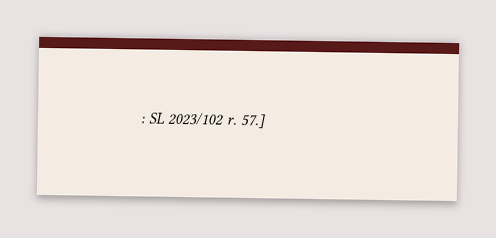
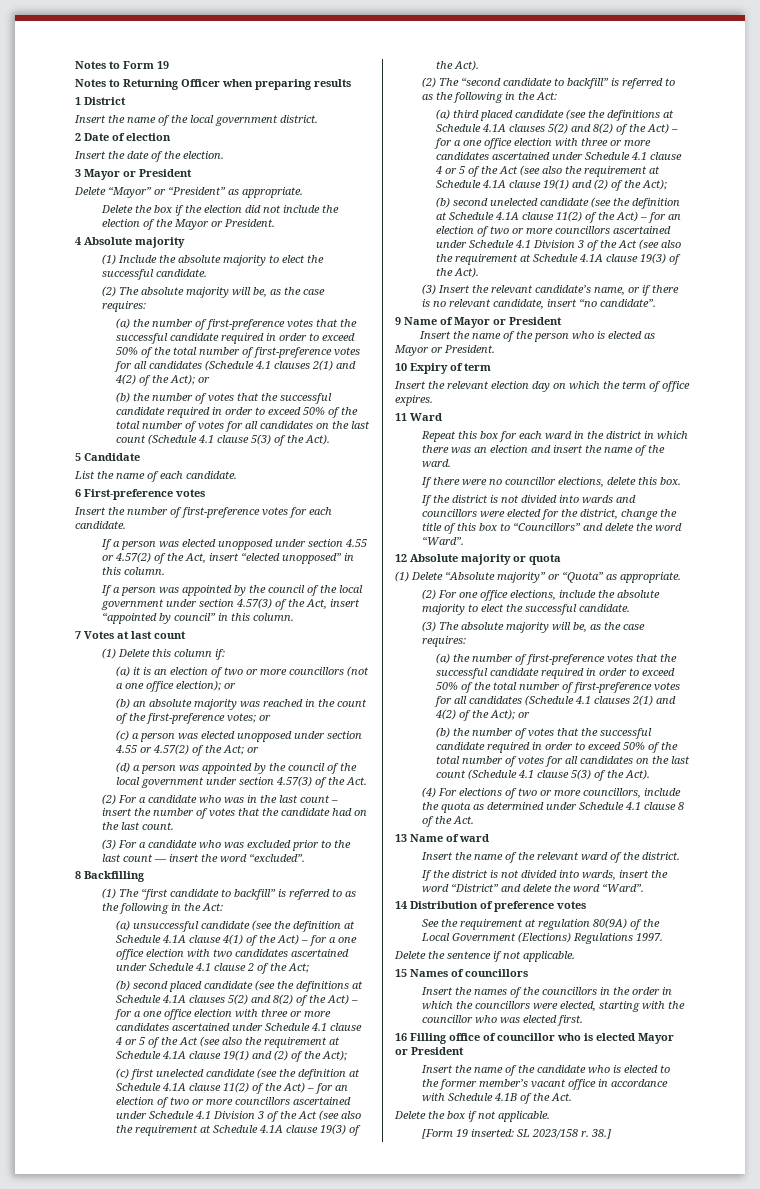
[139,111,266,129] : SL 2023/102 r. 57.] -> [75,61,169,69] [75,79,351,90] [75,97,126,105] [74,115,318,126] [75,133,171,141] [74,151,224,162] [75,169,192,180] [74,186,303,198] [101,205,340,216] [102,219,276,230] [75,237,185,248] [102,254,325,266] [102,269,208,280] [102,286,326,298] [102,301,147,312] [115,318,357,330] [115,333,355,344] [115,347,360,358] [113,360,356,372] [114,374,210,386] [115,392,332,404] [115,407,358,418] [115,421,370,432] [115,434,330,446] [75,453,140,461] [74,471,237,482] [75,489,205,500] [74,507,332,518] [75,521,126,529] [101,539,368,550] [102,552,355,564] [102,567,166,575] [101,585,364,596] [101,598,361,610] [102,612,295,624] [75,631,186,639] [102,648,226,660] [115,666,369,678] [115,680,236,692] [115,698,367,710] [115,713,271,724] [115,730,362,742] [114,744,259,756] [115,762,357,774] [115,776,367,788] [102,794,339,805] [102,808,368,819] [102,822,175,830] [102,839,352,851] [102,853,306,862] [75,871,145,882] [102,888,357,900] [102,903,224,914] [115,920,355,932] [115,934,357,946] [115,949,349,960] [115,963,309,974] [115,980,363,992] [115,994,358,1006] [113,1009,331,1020] [115,1023,362,1031] [114,1036,340,1048] [115,1050,347,1062] [115,1068,360,1080] [115,1082,348,1094] [115,1097,351,1108] [115,1110,361,1122] [115,1124,361,1136] [435,60,479,71] [422,77,676,89] [422,92,558,103] [435,109,674,121] [435,123,678,135] [433,138,651,149] [435,152,682,160] [434,165,660,177] [435,179,667,191] [435,197,680,209] [435,211,681,223] [435,226,671,237] [435,239,681,251] [435,253,681,265] [435,267,479,278] [422,284,680,296] [422,298,657,310] [395,317,562,328] [418,331,655,342] [394,345,495,356] [395,363,491,374] [394,381,690,392] [395,395,433,406] [395,413,442,421] [421,431,689,442] [422,445,666,456] [422,459,452,467] [421,477,682,488] [421,495,637,506] [422,509,678,520] [422,522,683,534] [422,536,465,545] [395,554,561,565] [395,571,681,583] [422,589,661,601] [422,604,631,615] [422,621,646,633] [422,636,467,647] [435,653,677,665] [435,668,675,679] [435,682,680,693] [433,695,676,707] [434,709,530,721] [435,727,652,739] [435,742,678,753] [435,756,690,767] [435,769,650,781] [422,787,682,799] [422,802,685,813] [422,816,475,827] [395,834,489,842] [421,852,681,863] [421,870,669,881] [422,883,645,892] [395,901,586,912] [422,918,661,930] [421,932,664,944] [394,951,575,962] [395,969,528,977] [421,987,673,998] [422,1001,686,1012] [422,1015,584,1026] [395,1033,674,1044] [395,1047,464,1055] [421,1065,671,1076] [422,1079,669,1090] [422,1093,573,1104] [394,1111,550,1122] [422,1129,612,1139] Notes to Form 19 // Notes to Returning Officer when preparing results // 1 District // Insert the name of the local government district. // 2 Date of election // Insert the date of the election. // 3 Mayor or President // Delete “Mayor” or “President” as appropriate. // Delete the box if the election did not include the election of the Mayor or President. // 4 Absolute majority // (1) Include the absolute majority to elect the successful candidate. // (2) The absolute majority will be, as the case requires: // (a) the number of first-preference votes that the successful candidate required in order to exceed 50% of the total number of first-preference votes for all candidates (Schedule 4.1 clauses 2(1) and 4(2) of the Act); or // (b) the number of votes that the successful candidate required in order to exceed 50% of the total number of votes for all candidates on the last count (Schedule 4.1 clause 5(3) of the Act). // 5 Candidate // List the name of each candidate. // 6 First-preference votes // Insert the number of first-preference votes for each candidate. // If a person was elected unopposed under section 4.55 or 4.57(2) of the Act, insert “elected unopposed” in this column. // If a person was appointed by the council of the local government under section 4.57(3) of the Act, insert “appointed by council” in this column. // 7 Votes at last count // (1) Delete this column if: // (a) it is an election of two or more councillors (not a one office election); or // (b) an absolute majority was reached in the count of the first-preference votes; or // (c) a person was elected unopposed under section 4.55 or 4.57(2) of the Act; or // (d) a person was appointed by the council of the local government under section 4.57(3) of the Act. // (2) For a candidate who was in the last count – insert the number of votes that the candidate had on the last count. // (3) For a candidate who was excluded prior to the last count — insert the word “excluded”. // 8 Backfilling // (1) The “first candidate to backfill” is referred to as the following in the Act: // (a) unsuccessful candidate (see the definition at Schedule 4.1A clause 4(1) of the Act) – for a one office election with two candidates ascertained under Schedule 4.1 clause 2 of the Act; // (b) second placed candidate (see the definitions at Schedule 4.1A clauses 5(2) and 8(2) of the Act) – for a one office election with three or more candidates ascertained under Schedule 4.1 clause 4 or 5 of the Act (see also the requirement at Schedule 4.1A clause 19(1) and (2) of the Act); // (c) first unelected candidate (see the definition at Schedule 4.1A clause 11(2) of the Act) – for an election of two or more councillors ascertained under Schedule 4.1 Division 3 of the Act (see also the requirement at Schedule 4.1A clause 19(3) of the Act). // (2) The “second candidate to backfill” is referred to as the following in the Act: // (a) third placed candidate (see the definitions at Schedule 4.1A clauses 5(2) and 8(2) of the Act) – for a one office election with three or more candidates ascertained under Schedule 4.1 clause 4 or 5 of the Act (see also the requirement at Schedule 4.1A clause 19(1) and (2) of the Act); // (b) second unelected candidate (see the definition at Schedule 4.1A clause 11(2) of the Act) – for an election of two or more councillors ascertained under Schedule 4.1 Division 3 of the Act (see also the requirement at Schedule 4.1A clause 19(3) of the Act). // (3) Insert the relevant candidate’s name, or if there is no relevant candidate, insert “no candidate”. // 9 Name of Mayor or President // Insert the name of the person who is elected as Mayor or President. // 10 Expiry of term // Insert the relevant election day on which the term of office expires. // 11 Ward // Repeat this box for each ward in the district in which there was an election and insert the name of the ward. // If there were no councillor elections, delete this box. // If the district is not divided into wards and councillors were elected for the district, change the title of this box to “Councillors” and delete the word “Ward”. // 12 Absolute majority or quota // (1) Delete “Absolute majority” or “Quota” as appropriate. // (2) For one office elections, include the absolute majority to elect the successful candidate. // (3) The absolute majority will be, as the case requires: // (a) the number of first-preference votes that the successful candidate required in order to exceed 50% of the total number of first-preference votes for all candidates (Schedule 4.1 clauses 2(1) and 4(2) of the Act); or // (b) the number of votes that the successful candidate required in order to exceed 50% of the total number of votes for all candidates on the last count (Schedule 4.1 clause 5(3) of the Act). // (4) For elections of two or more councillors, include the quota as determined under Schedule 4.1 clause 8 of the Act. // 13 Name of ward // Insert the name of the relevant ward of the district. // If the district is not divided into wards, insert the word “District” and delete the word “Ward”. // 14 Distribution of preference votes // See the requirement at regulation 80(9A) of the Local Government (Elections) Regulations 1997. // Delete the sentence if not applicable. // 15 Names of councillors // Insert the names of the councillors in the order in which the councillors were elected, starting with the councillor who was elected first. // 16 Filling office of councillor who is elected Mayor or President // Insert the name of the candidate who is elected to the former member’s vacant office in accordance with Schedule 4.1B of the Act. // Delete the box if not applicable. // [Form 19 inserted: SL 2023/158 r. 38.]

